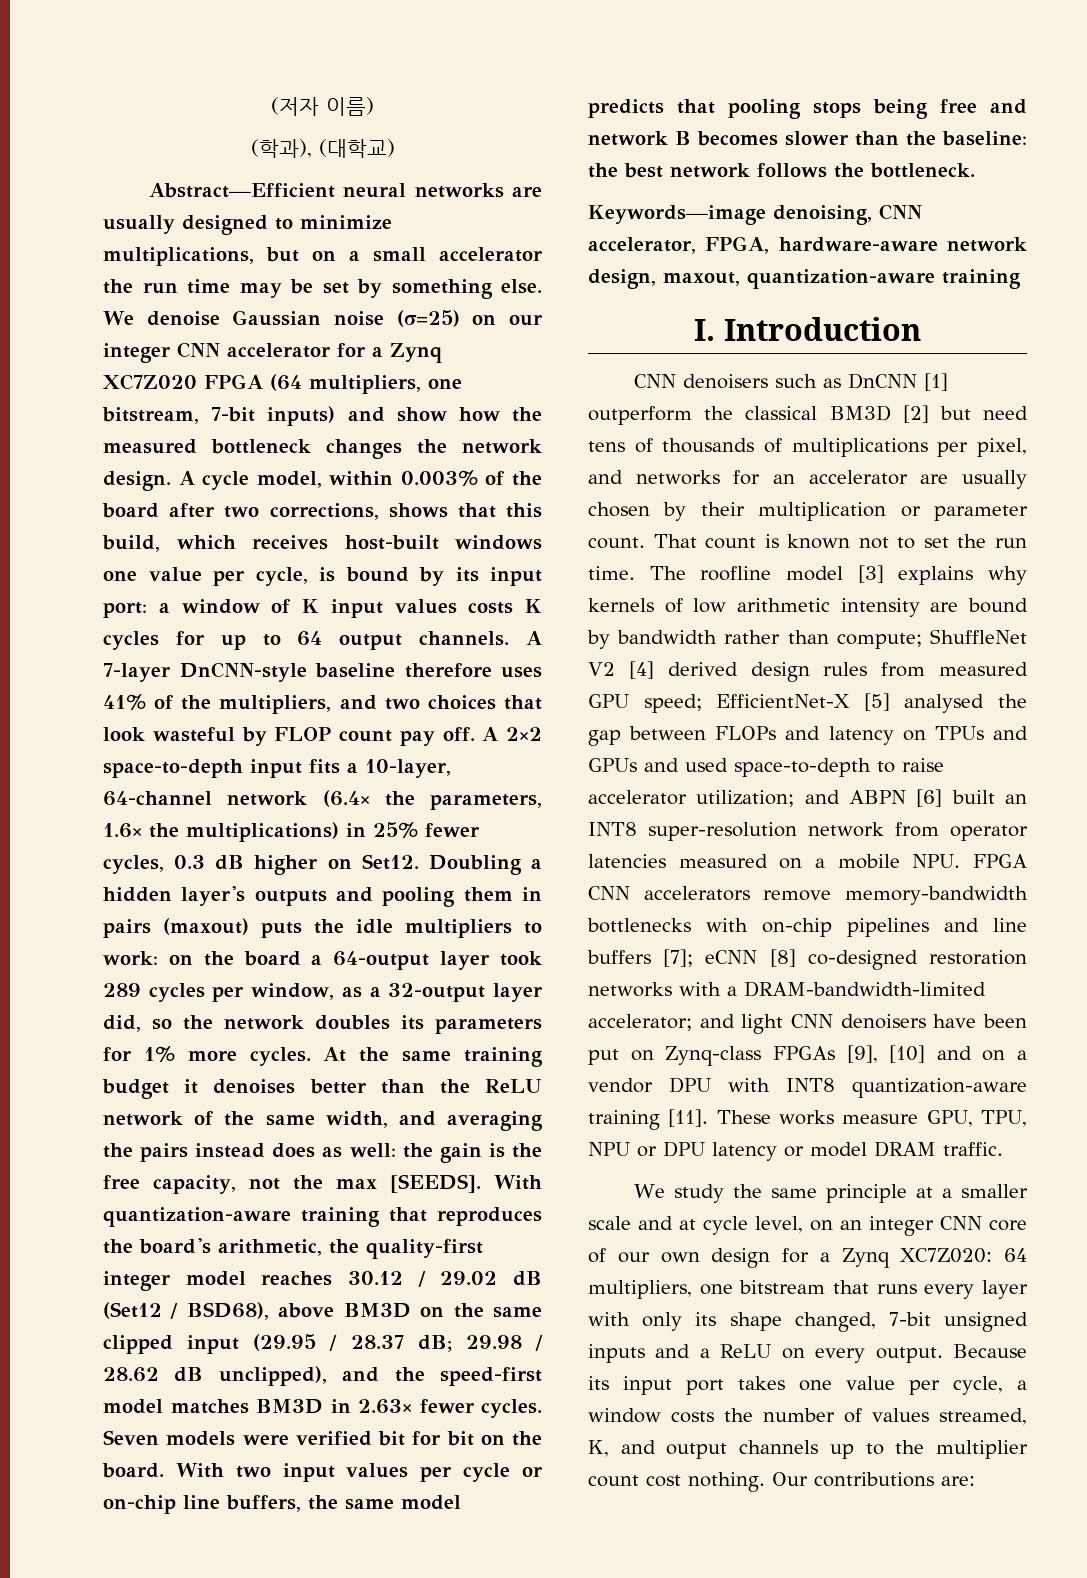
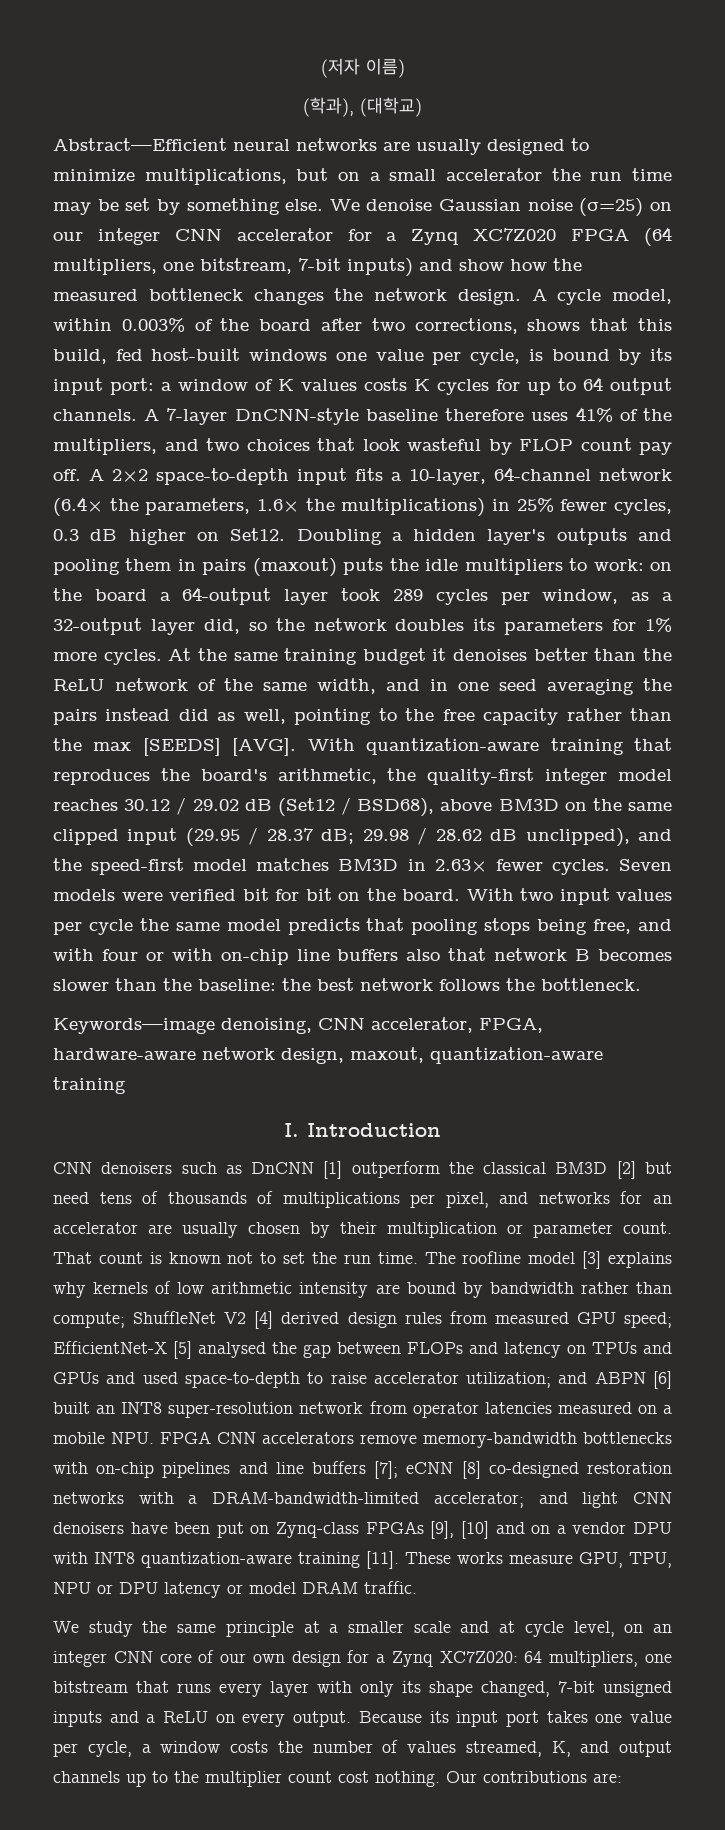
[176,535,328,550] which receives -> [115,349,143,361] fed
[330,599,383,618] input -> (294, 385) none
(436, 1118) none -> [430,679,537,691] in one seed
[272,1143,542,1163] [103,1174,481,1194] does as well: the gain is the free capacity, not the max [SEEDS]. -> [178,708,672,725] [53,738,297,756] did as well, pointing to the free capacity rather than the max [SEEDS] [AVG].
[522,1466,543,1477] [103,1495,301,1514] or on-chip line buffers, -> (133, 927) none
[940,99,1027,114] free and -> [593,919,672,934] [53,948,487,965] free, and with four or with on-chip line buffers also that

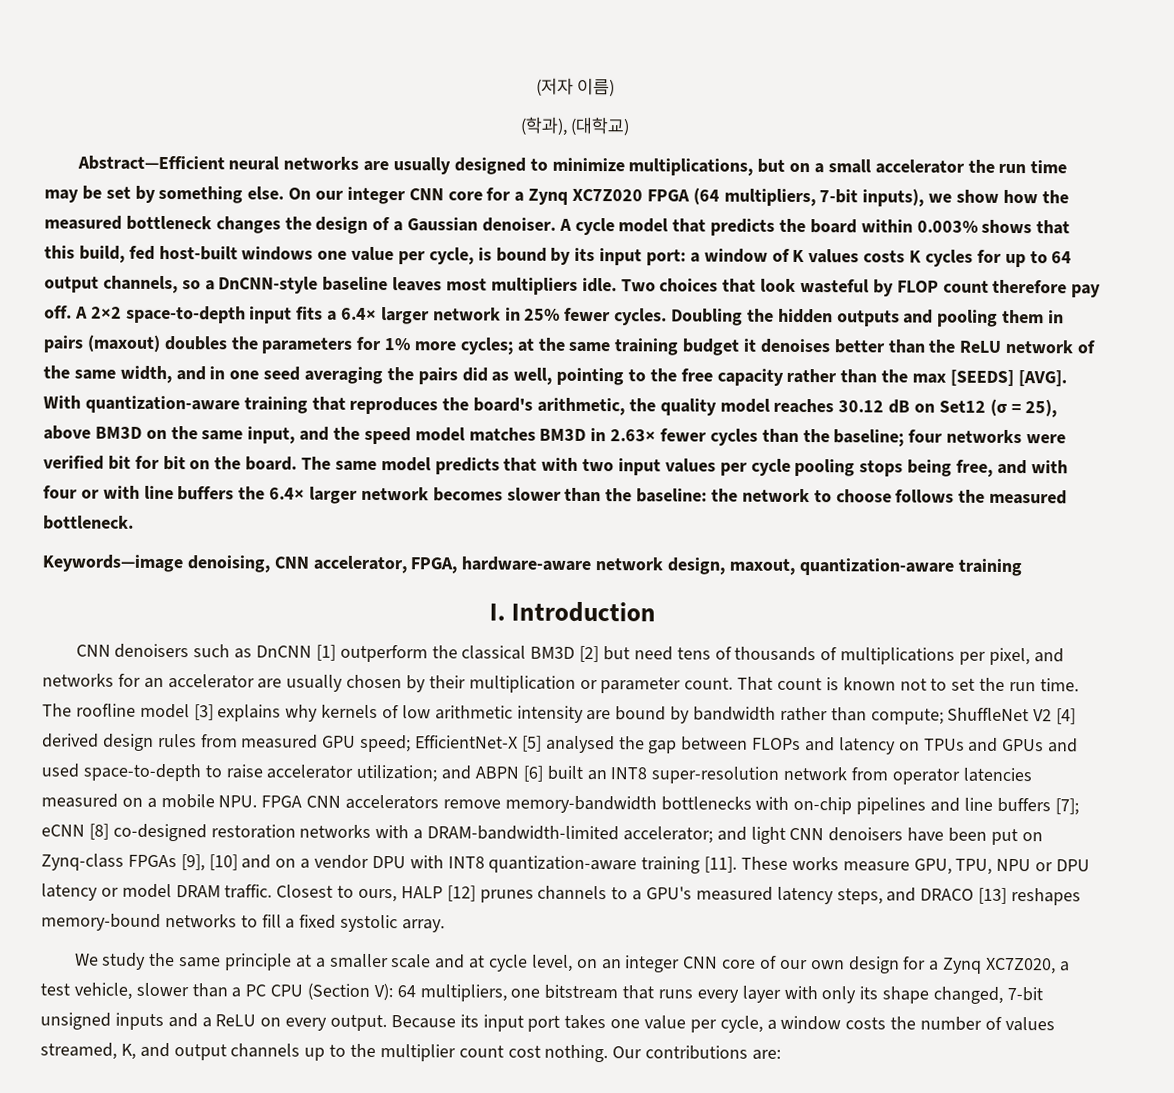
[329,198,672,217] We denoise Gaussian noise (σ=25) on -> [288,187,312,200] On
[236,228,333,241] accelerator -> [447,191,483,201] core
[163,258,453,277] one bitstream, 7-bit inputs) and -> [819,188,953,207] 7-bit inputs), we
[374,288,672,305] [53,318,518,334] network design. A cycle model, within 0.003% of the board after two corrections, -> [315,216,978,236] design of a Gaussian denoiser. A cycle model that predicts the board within 0.003%
[53,407,672,425] [53,438,239,455] channels. A 7-layer DnCNN-style baseline therefore uses 41% of the multipliers, and two -> [102,275,656,295] channels, so a DnCNN-style baseline leaves most multipliers idle. Two
(632, 444) none -> [992,279,1068,294] therefore
[409,467,672,485] [53,497,672,517] [53,528,546,545] 10-layer, 64-channel network (6.4× the parameters, 1.6× the multiplications) in 25% fewer cycles, 0.3 dB higher on Set12. Doubling a hidden layer's -> [341,307,833,326] 6.4× larger network in 25% fewer cycles. Doubling the hidden
[343,558,673,575] [53,587,673,605] [53,618,496,635] puts the idle multipliers to work: on the board a 64-output layer took 289 cycles per window, as a 32-output layer did, so the network doubles its -> [163,336,258,351] doubles the
[103,648,192,665] cycles. At -> [459,337,534,355] cycles; at
[105,708,171,721] instead -> (458, 376) none
[427,768,608,785] quality-first integer -> [659,398,717,416] quality
[176,797,435,817] / 29.02 dB (Set12 / BSD68), -> [888,398,1058,418] dB on Set12 (σ = 25),
[53,827,630,847] clipped input (29.95 / 28.37 dB; 29.98 / 28.62 dB unclipped), -> [247,426,296,444] input,
[91,858,185,875] speed-first -> [363,426,411,445] speed
[551,859,672,875] [53,889,115,901] cycles. Seven models -> [709,428,1023,447] cycles than the baseline; four networks
[466,888,514,901] With -> [301,456,579,475] The same model predicts that with
[139,918,405,935] the same model predicts that -> (791, 467) none
[220,948,591,965] on-chip line buffers also that network B -> [143,485,429,504] line buffers the 6.4× larger network
[317,978,433,991] best network -> [741,488,892,503] network to choose
(535, 984) none -> [989,489,1068,505] measured
(417, 1587) none -> [276,884,1082,906] [41,913,446,933] Closest to ours, HALP [12] prunes channels to a GPU's measured latency steps, and DRACO [13] reshapes memory-bound networks to fill a fixed systolic array.
[439,1651,518,1663] XC7Z020: -> [985,957,1070,975] [40,982,393,1001] XC7Z020, a test vehicle, slower than a PC CPU (Section V):

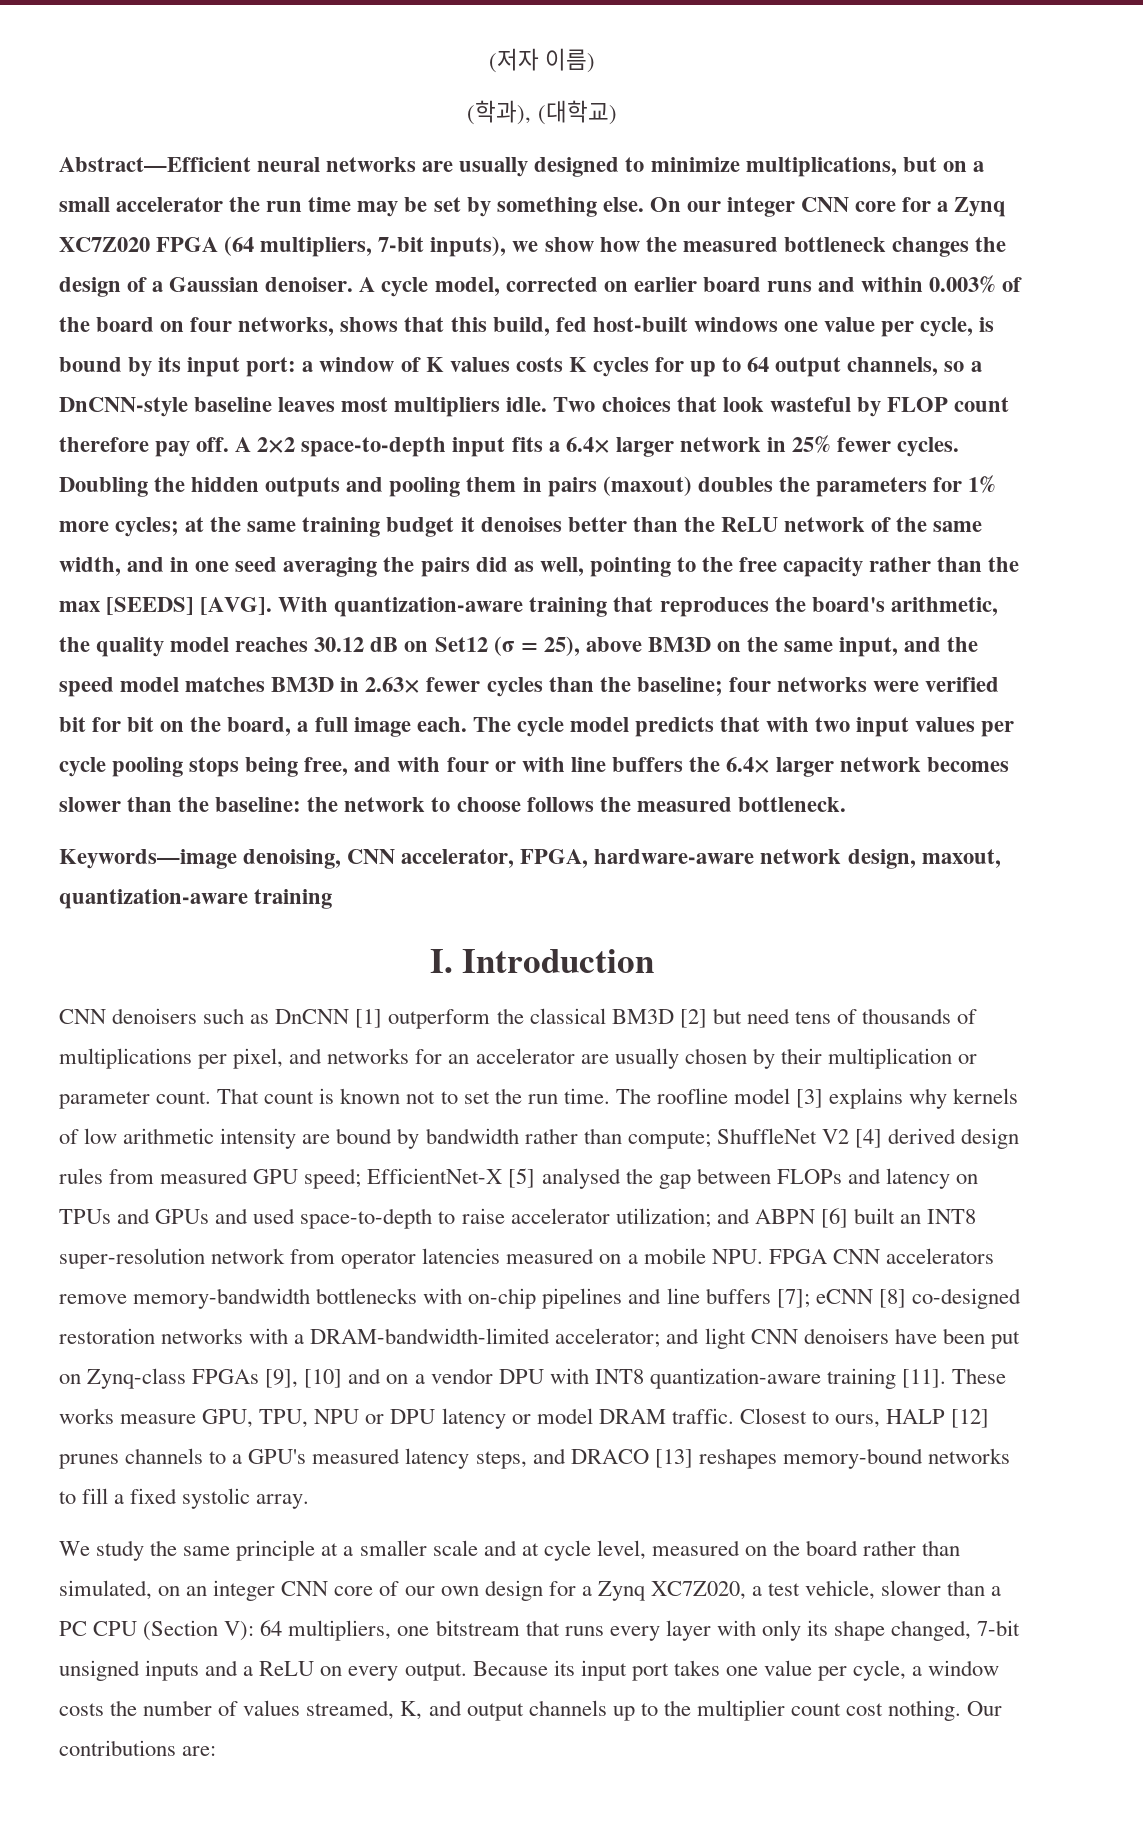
[618,218,978,236] model that predicts the board within 0.003% -> [434,275,1023,296] [59,317,335,336] model, corrected on earlier board runs and within 0.003% of the board on four networks,
[245,456,377,472] board. The same -> [227,717,564,737] board, a full image each. The cycle
(573, 963) none -> [651,1540,961,1556] [59,1580,152,1600] measured on the board rather than simulated,

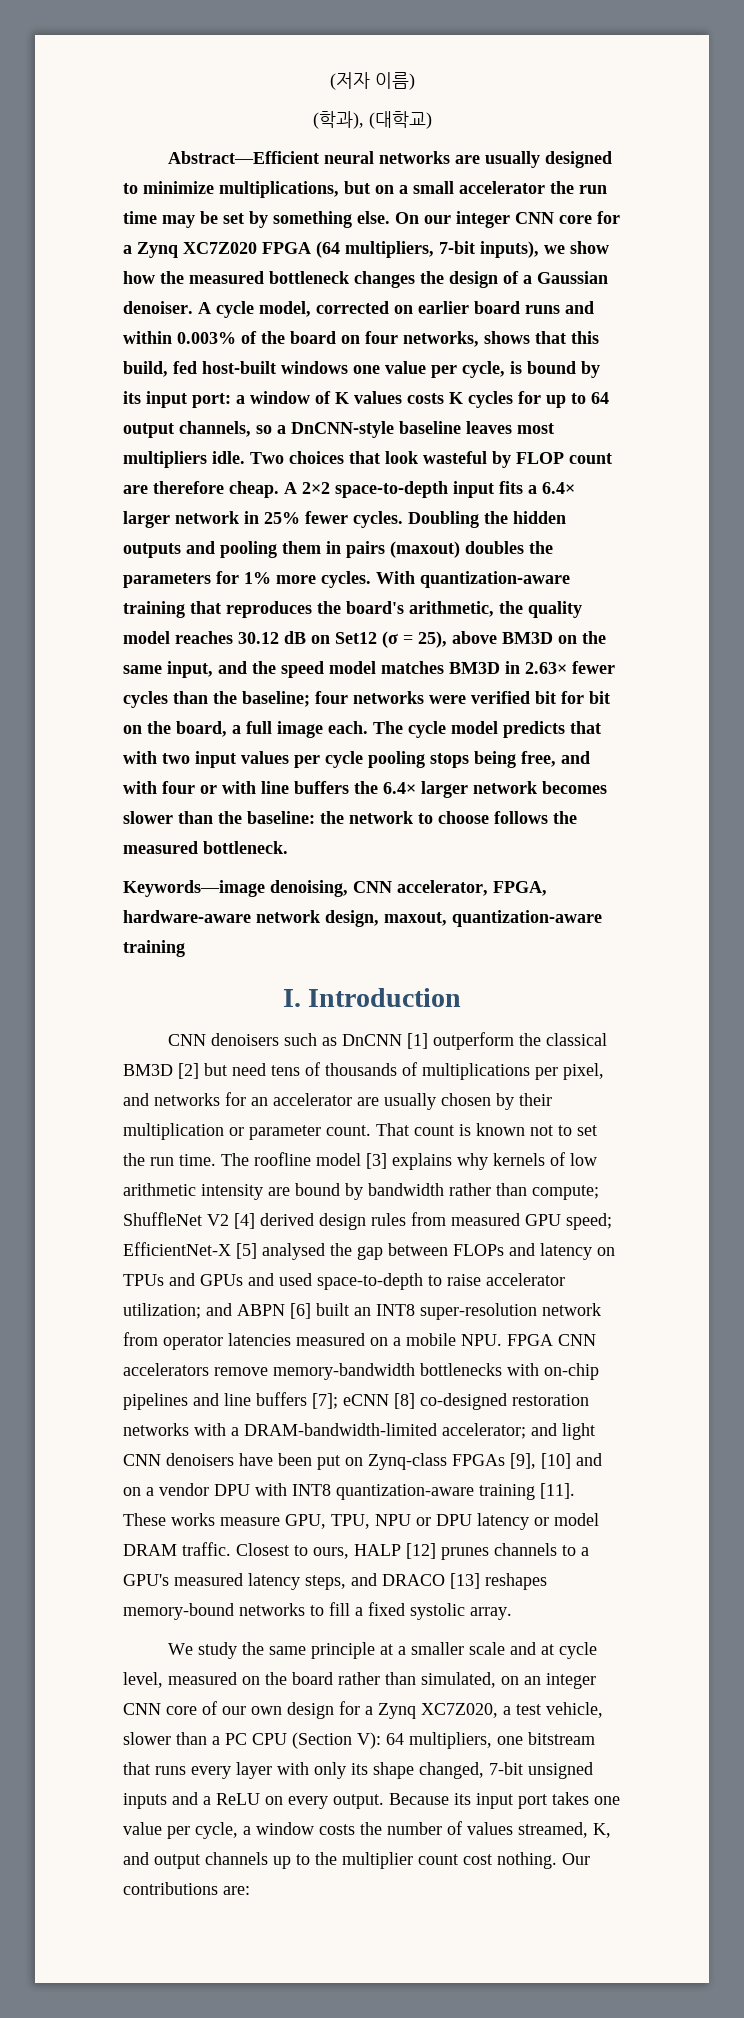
[59,437,230,457] therefore pay off. -> [123,481,279,498] are therefore cheap.
[115,517,983,537] [59,557,1020,577] [59,597,273,615] cycles; at the same training budget it denoises better than the ReLU network of the same width, and in one seed averaging the pairs did as well, pointing to the free capacity rather than the max [SEEDS] [AVG]. -> [321,571,371,588] cycles.

